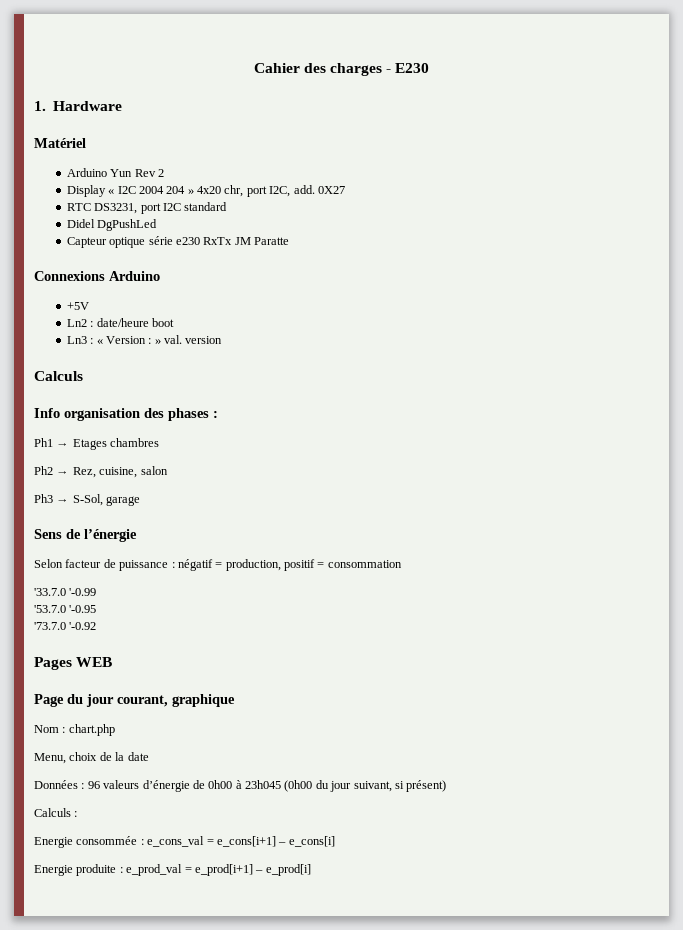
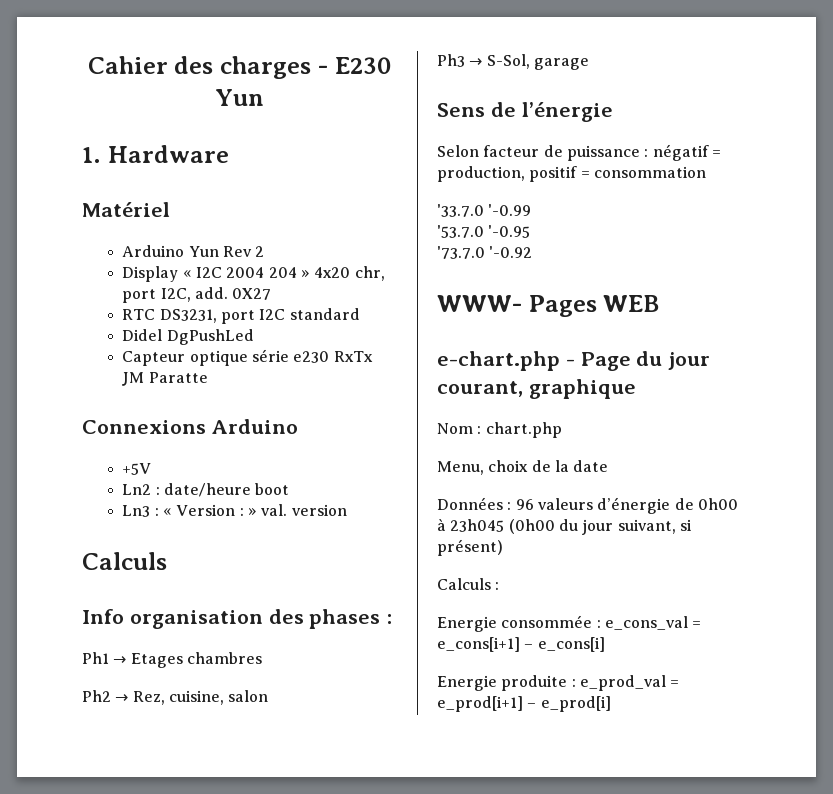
(430, 68) none -> [214,89,264,106] Yun
(97, 626) none -> [437,295,522,312] WWW-
(113, 662) none -> [437,351,575,371] e-chart.php -

